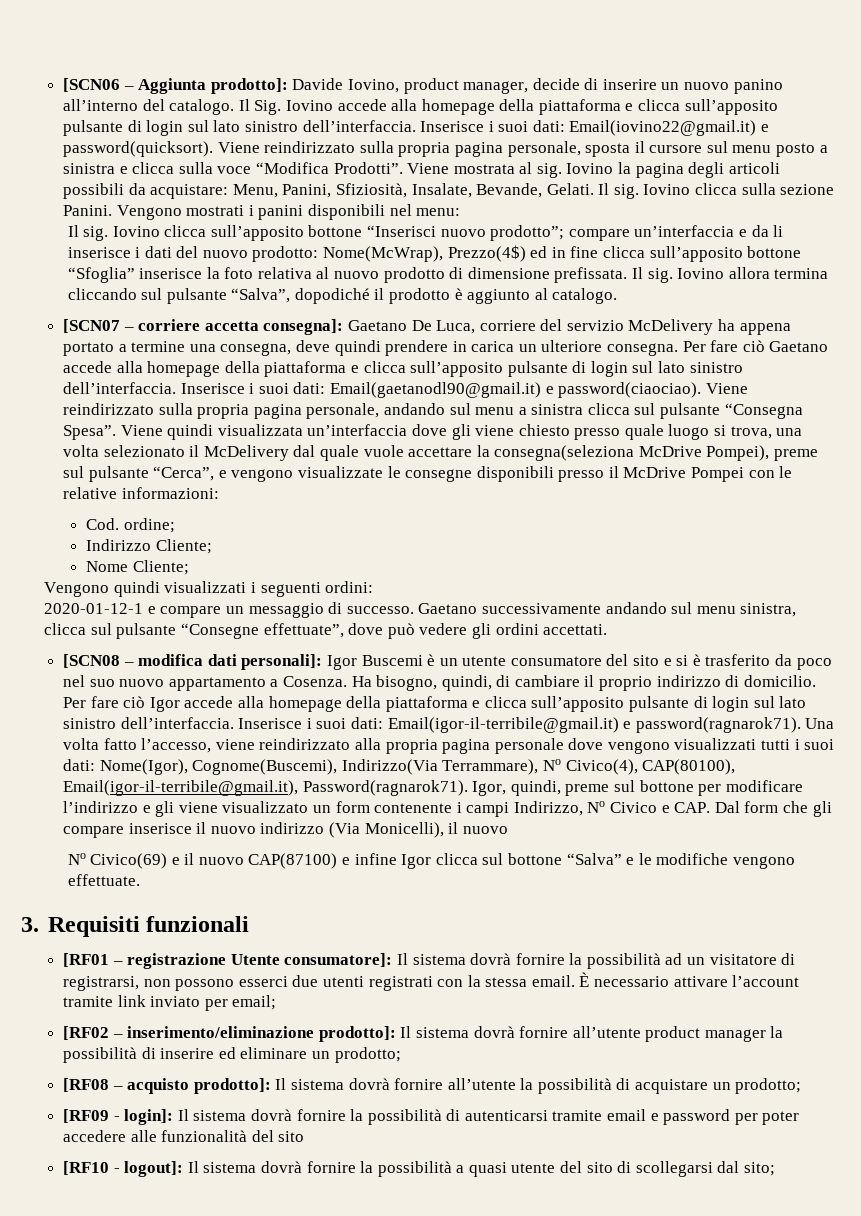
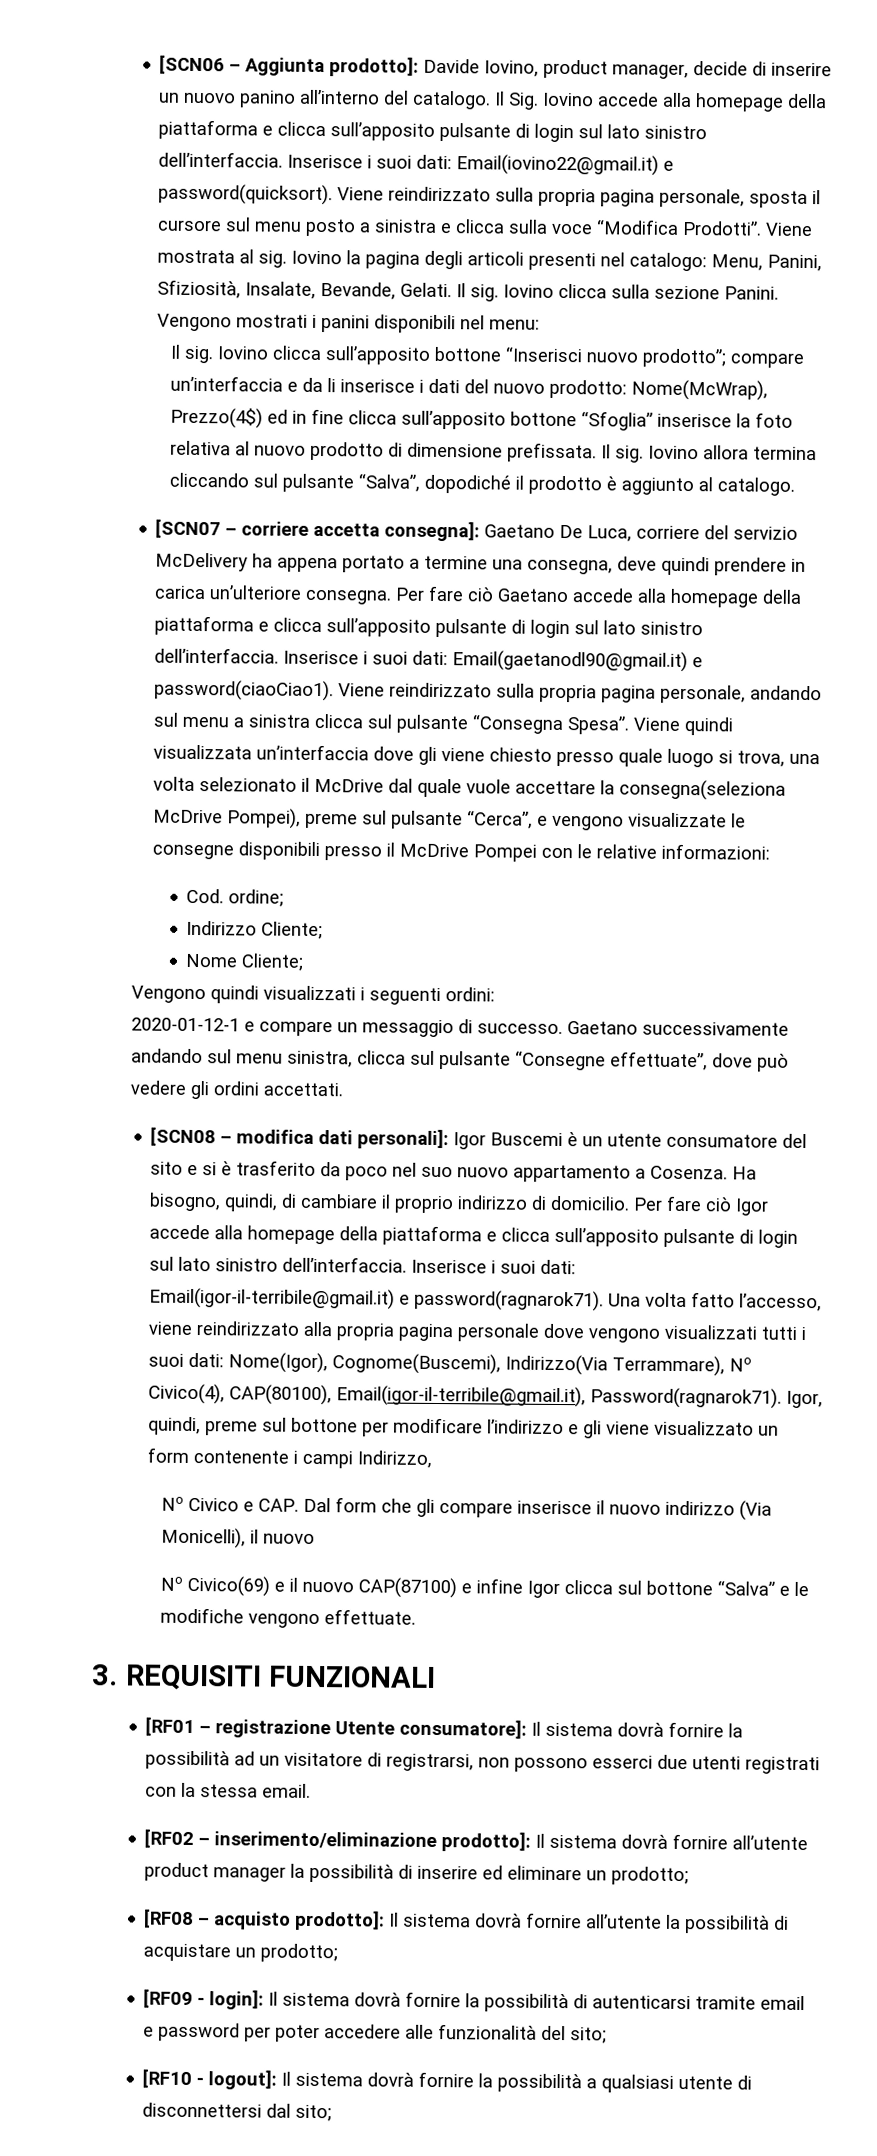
[62,183,229,199] possibili da acquistare: -> [528,252,708,272] presenti nel catalogo:
[518,340,603,352] un ulteriore -> [209,585,303,600] un’ulteriore
[558,382,702,398] password(ciaociao). -> [154,679,335,702] password(ciaoCiao1).
[203,445,289,461] McDelivery -> [314,778,385,793] McDrive
(583, 808) none -> (433, 1459) //
[47,916,249,937] Requisiti funzionali -> [125,1664,437,1691] REQUISITI FUNZIONALI
[579,972,800,987] [62,995,277,1011] È necessario attivare l’account tramite link inviato per email; -> (312, 1790) none
[278,1131,305,1142] sito -> [570,2027,608,2044] sito;
[468,1161,713,1177] quasi utente del sito di scollegarsi -> [601,2074,753,2093] [142,2102,263,2118] qualsiasi utente di disconnettersi

